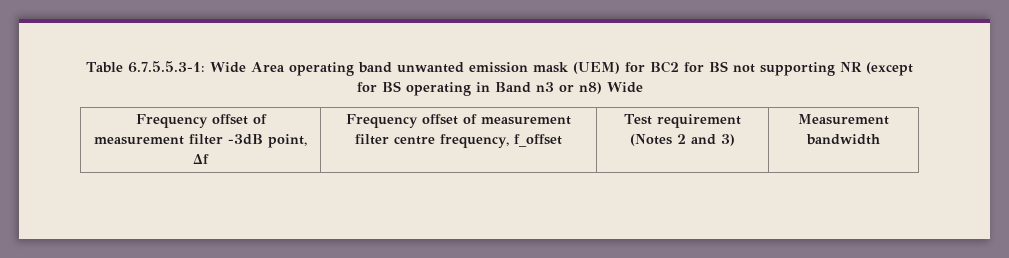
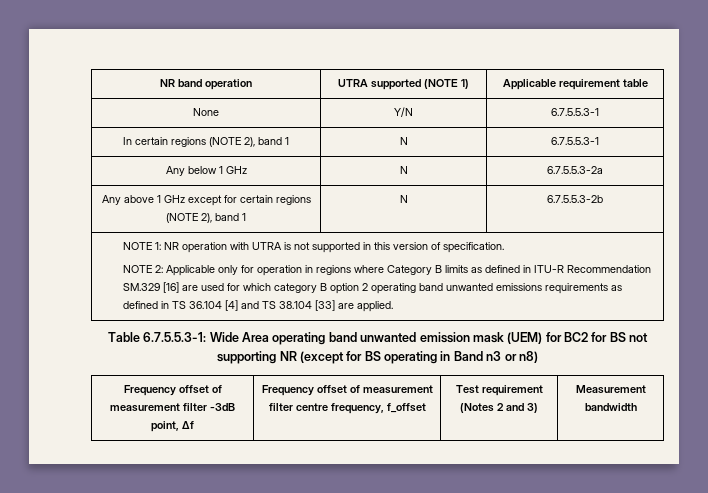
(86, 67) none -> [160,79,252,90] [338,79,469,90] [502,79,648,90] [193,108,219,116] [394,107,413,117] [551,108,599,116] [123,137,289,147] [399,137,408,145] [551,137,599,145] [165,166,247,176] [399,166,408,174] [547,166,603,174] [101,195,311,206] [166,213,247,223] [399,195,408,203] [547,195,603,203] [122,242,504,253] [122,265,651,276] [122,282,622,294] [122,300,393,312] NR band operation | UTRA supported (NOTE 1) | Applicable requirement table // None | Y/N | 6.7.5.5.3-1 // In certain regions (NOTE 2), band 1 | N | 6.7.5.5.3-1 // Any below 1 GHz | N | 6.7.5.5.3-2a // Any above 1 GHz except for certain regions (NOTE 2), band 1 | N | 6.7.5.5.3-2b // NOTE 1: NR operation with UTRA is not supported in this version of specification. // NOTE 2: Applicable only for operation in regions where Category B limits as defined in ITU-R Recommendation SM.329 [16] are used for which category B option 2 operating band unwanted emissions requirements as defined in TS 36.104 [4] and TS 38.104 [33] are applied. //
[606,82,643,93] Wide -> (538, 357) none

